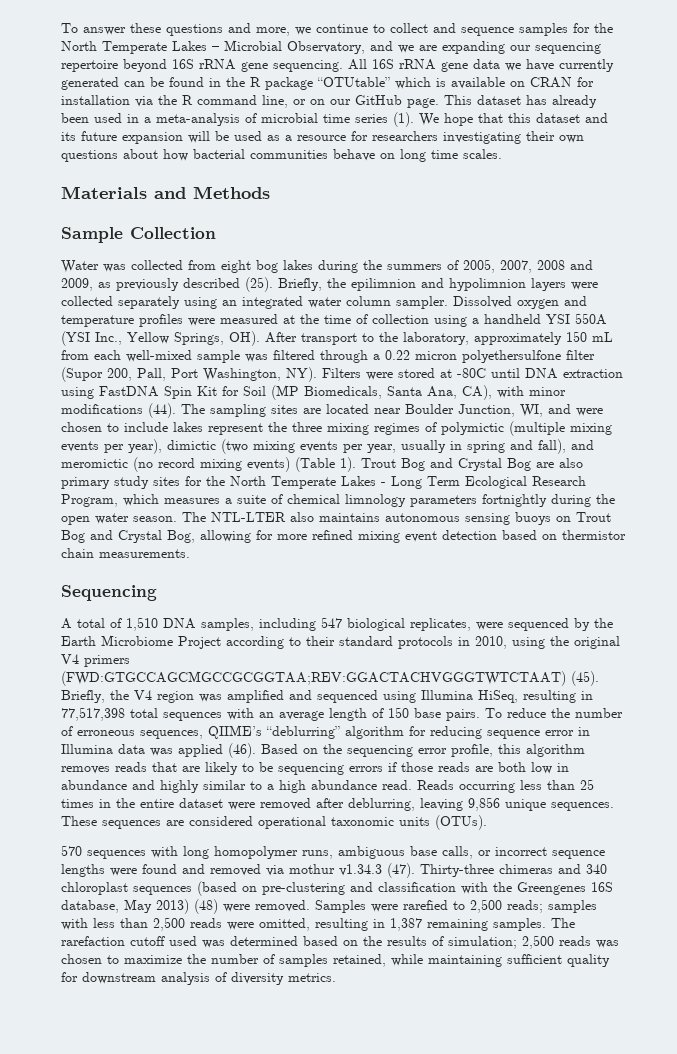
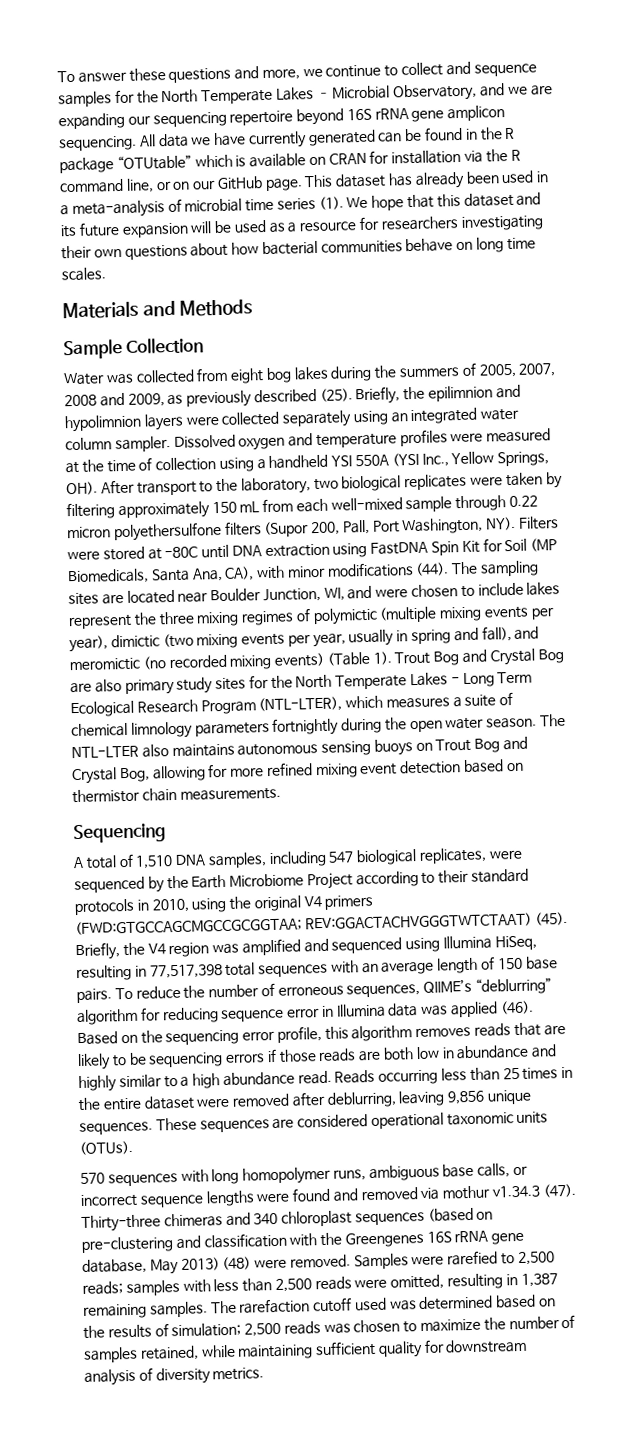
(268, 67) none -> [447,105,506,122] amplicon
[372,59,468,72] 16S rRNA gene -> (156, 140) none
(469, 338) none -> [313,471,563,492] [66,502,115,520] two biological replicates were taken by filtering
[245,350,380,363] was filtered through a -> [455,495,507,512] through
[566,350,595,360] filter -> [223,521,262,536] filters
[158,458,195,468] record -> [168,654,227,669] recorded
[61,494,118,507] Program, -> [200,696,343,715] Program (NTL-LTER),
[61,671,566,686] (FWD:GTGCCAGCMGCCGCGGTAA;REV:GGACTACHVGGGTWTCTAAT) -> [75,912,532,936] (FWD:GTGCCAGCMGCCGCGGTAA; REV:GGACTACHVGGGTWTCTAAT)
(613, 887) none -> [454,1230,525,1245] rRNA gene

